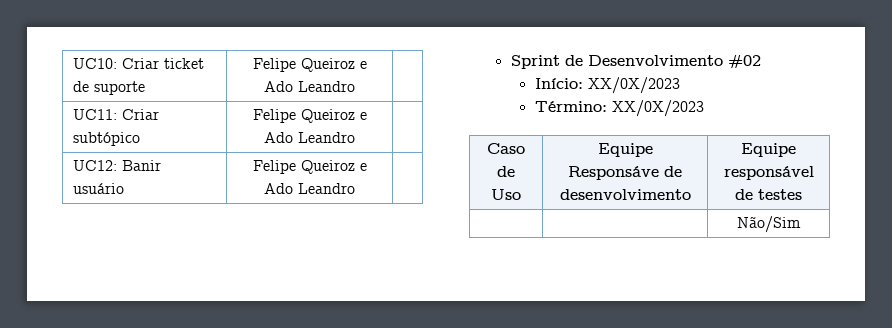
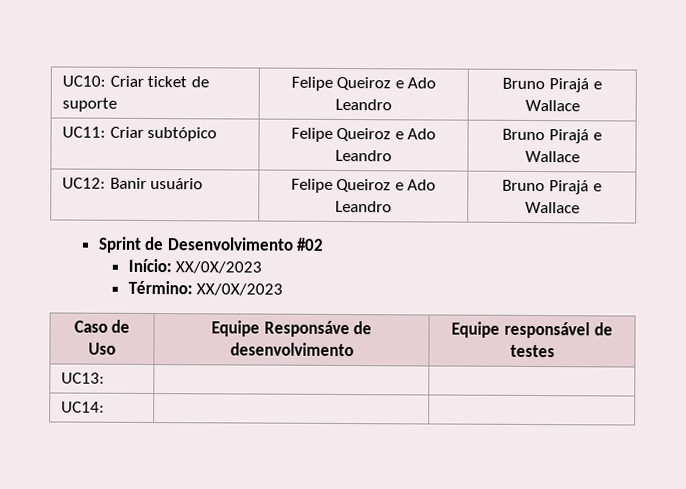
(355, 86) none -> [502,77,602,93] [524,99,580,112] Bruno Pirajá e Wallace
(355, 137) none -> [502,128,602,144] [524,150,580,163] Bruno Pirajá e Wallace
(355, 188) none -> [502,179,602,195] [524,201,580,214] Bruno Pirajá e Wallace
[737,216,801,233] | | Não/Sim -> [61,372,106,384] [61,401,106,413] UC13: | | // UC14: | |

